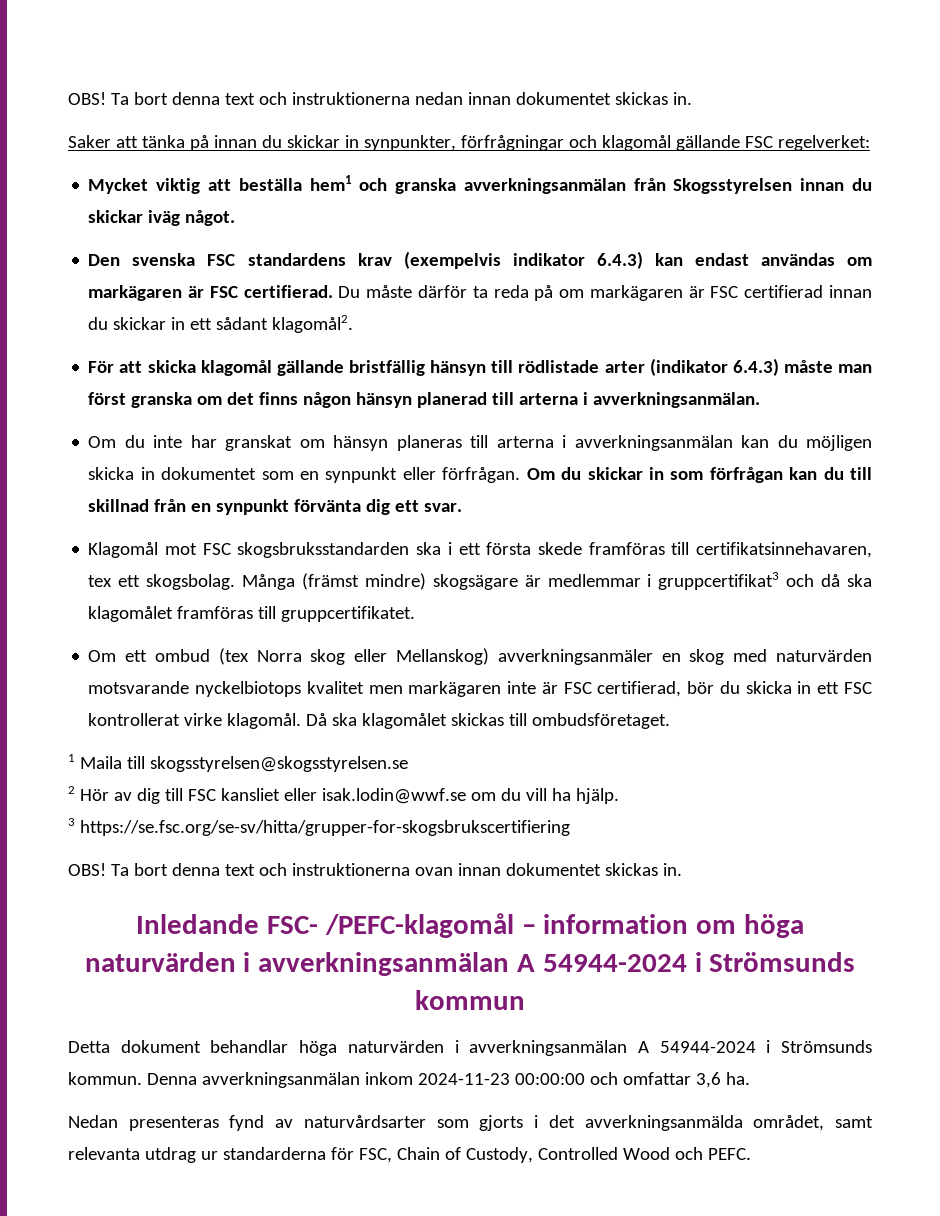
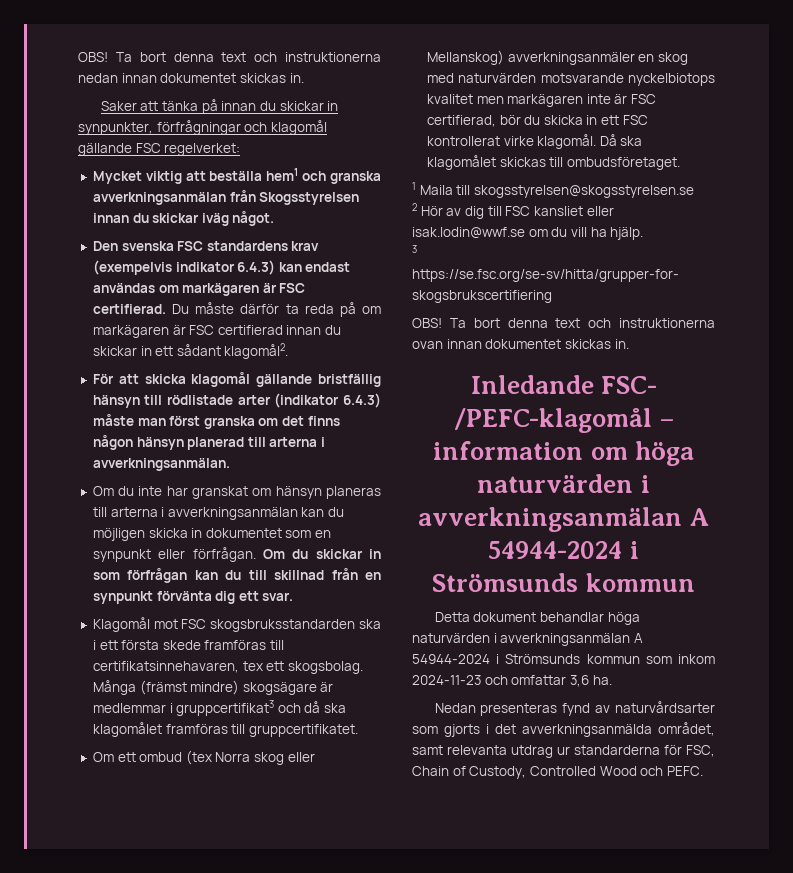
[68,1072,360,1088] kommun. Denna avverkningsanmälan -> [586,654,672,664] kommun som
[514,1073,585,1085] 00:00:00 -> (481, 680) none

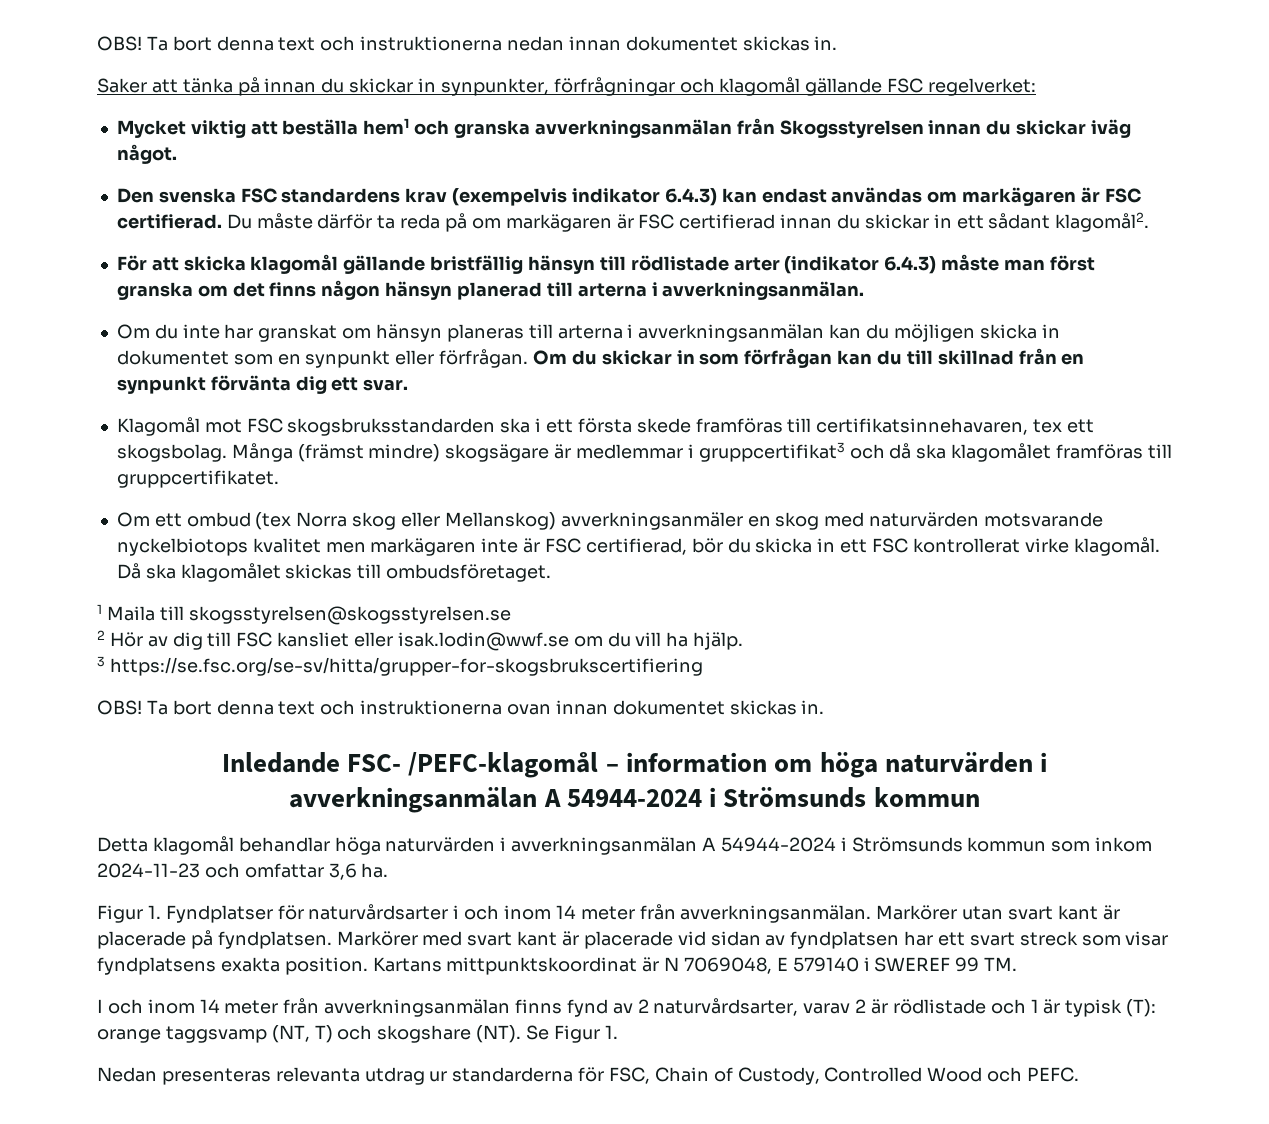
[473,612,537,622] dokument -> [152,836,234,855] klagomål
[434,701,715,716] [412,722,715,737] [412,745,443,755] Nedan presenteras fynd av naturvårdsarter som gjorts i det avverkningsanmälda området, samt -> [97,904,1120,923] [97,930,1169,949] [97,957,1018,975] [97,998,1157,1017] [97,1025,618,1043] [97,1067,271,1085] Figur 1. Fyndplatser för naturvårdsarter i och inom 14 meter från avverkningsanmälan. Markörer utan svart kant är placerade på fyndplatsen. Markörer med svart kant är placerade vid sidan av fyndplatsen har ett svart streck som visar fyndplatsens exakta position. Kartans mittpunktskoordinat är N 7069048, E 579140 i SWEREF 99 TM. // I och inom 14 meter från avverkningsanmälan finns fynd av 2 naturvårdsarter, varav 2 är rödlistade och 1 är typisk (T): orange taggsvamp (NT, T) och skogshare (NT). Se Figur 1. // Nedan presenteras

